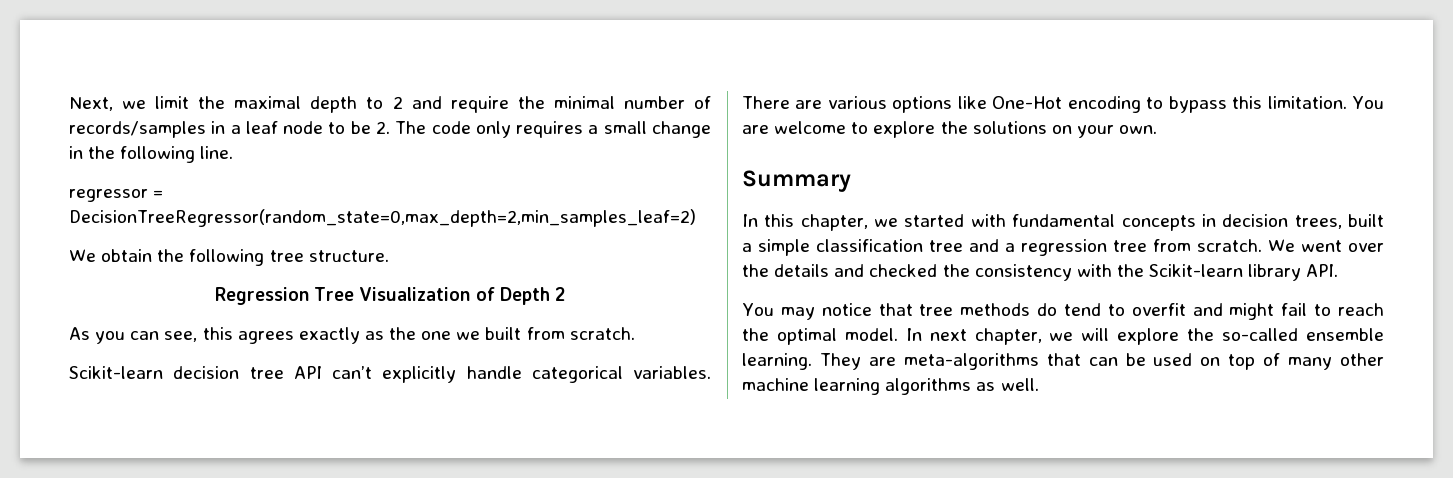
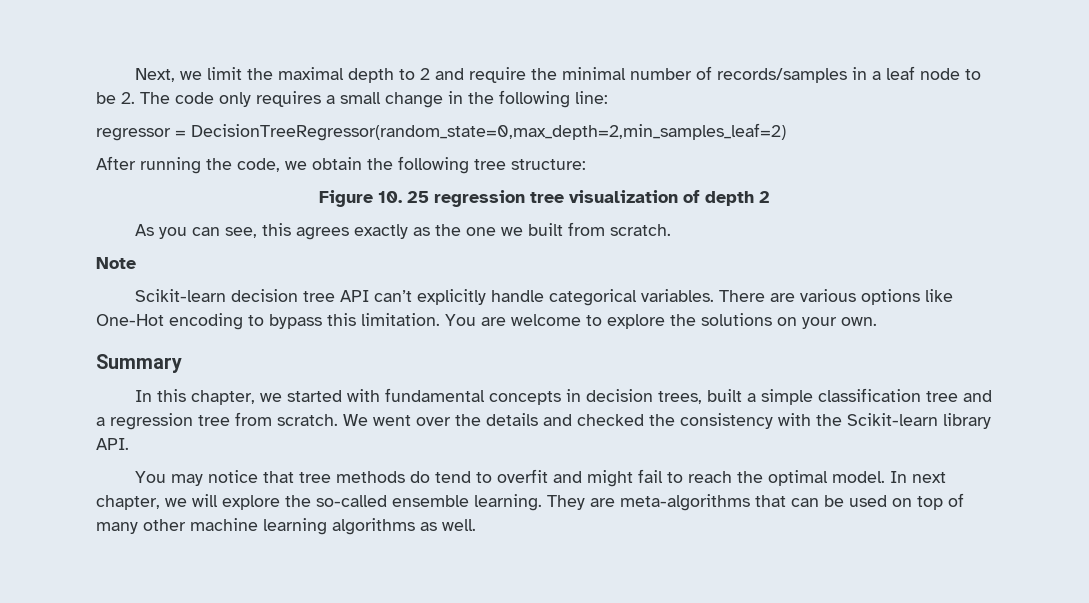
[200,146,234,159] line. -> [575,91,608,104] line:
[69,249,389,266] [215,287,550,305] We obtain the following tree structure. // Regression Tree Visualization of Depth -> [96,156,586,174] [319,190,754,207] After running the code, we obtain the following tree structure: // Figure 10. 25 regression tree visualization of depth
(635, 333) none -> [96,257,136,269] // Note

